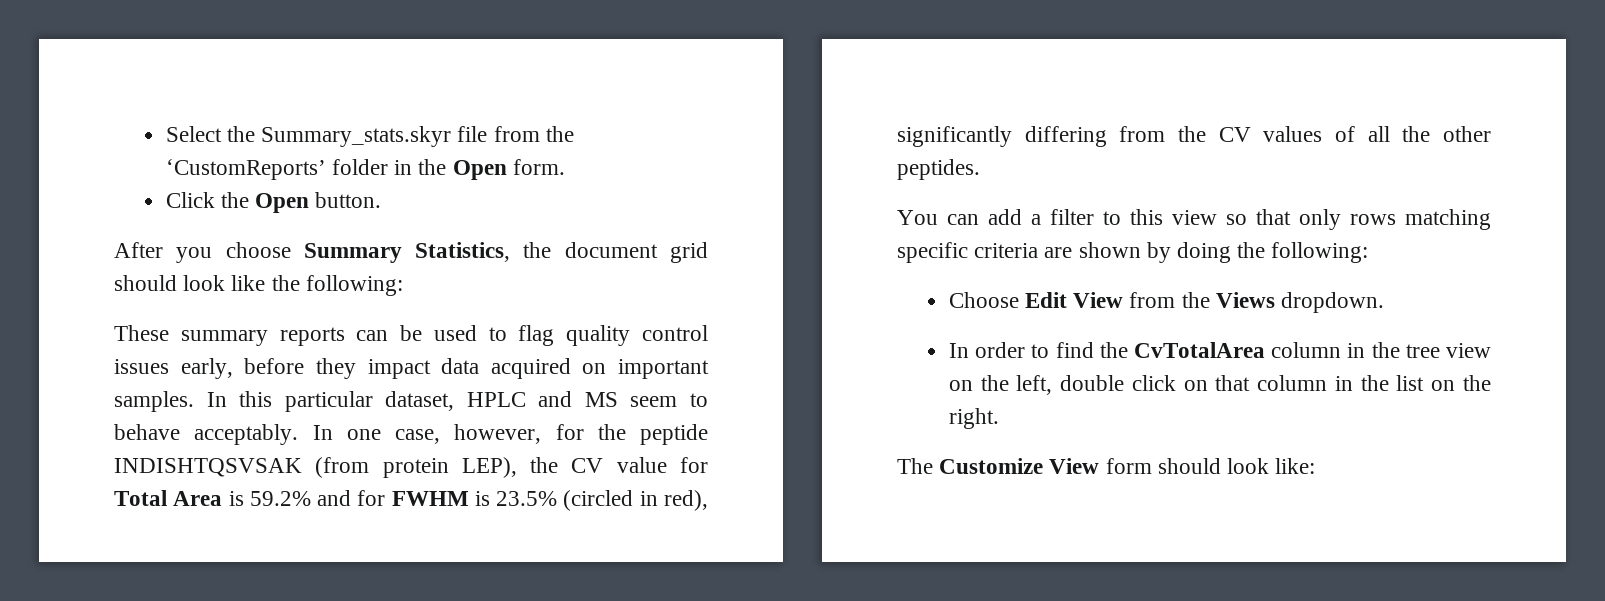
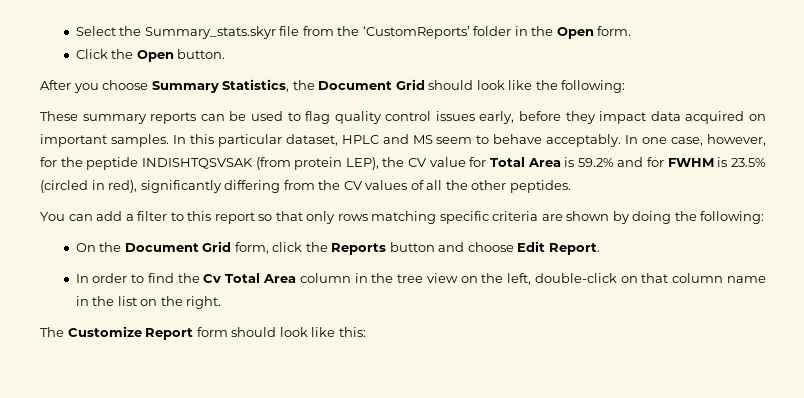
[564,242,708,263] document grid -> [318,79,425,90] Document Grid
[1172,210,1217,225] view -> [214,212,255,224] report
[948,292,1385,313] Choose Edit View from the Views dropdown. -> [75,241,600,255] On the Document Grid form, click the Reports button and choose Edit Report.
[1133,342,1265,358] CvTotalArea -> [203,273,296,283] Cv Total Area
[1060,375,1176,391] double click -> [534,273,617,283] double-click
(1328, 383) none -> [727,276,767,283] name
[1049,458,1100,474] View -> [145,328,194,340] Report
[1275,458,1316,474] like: -> [311,327,366,337] like this:

